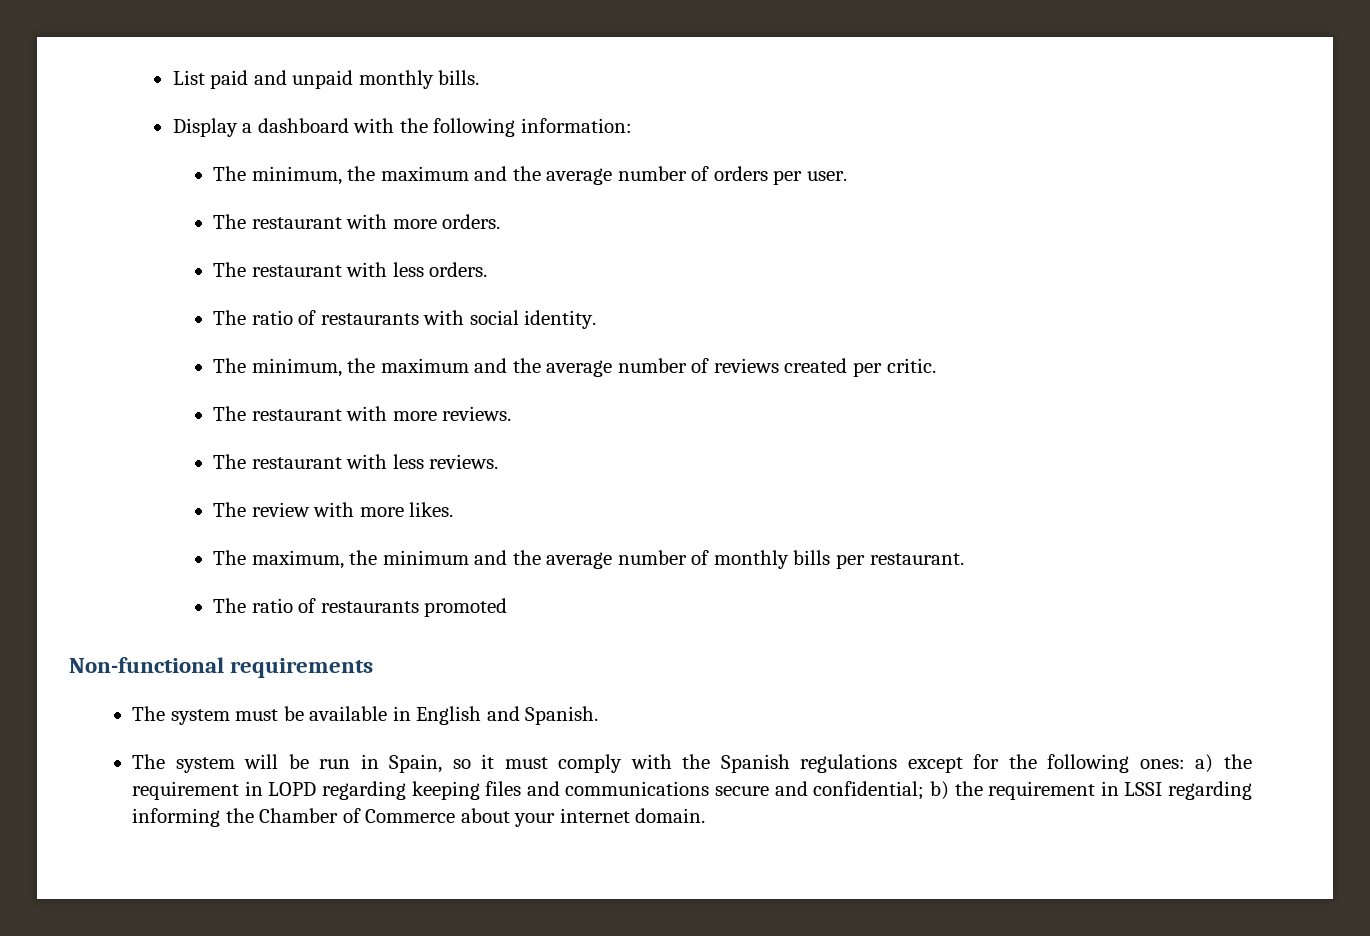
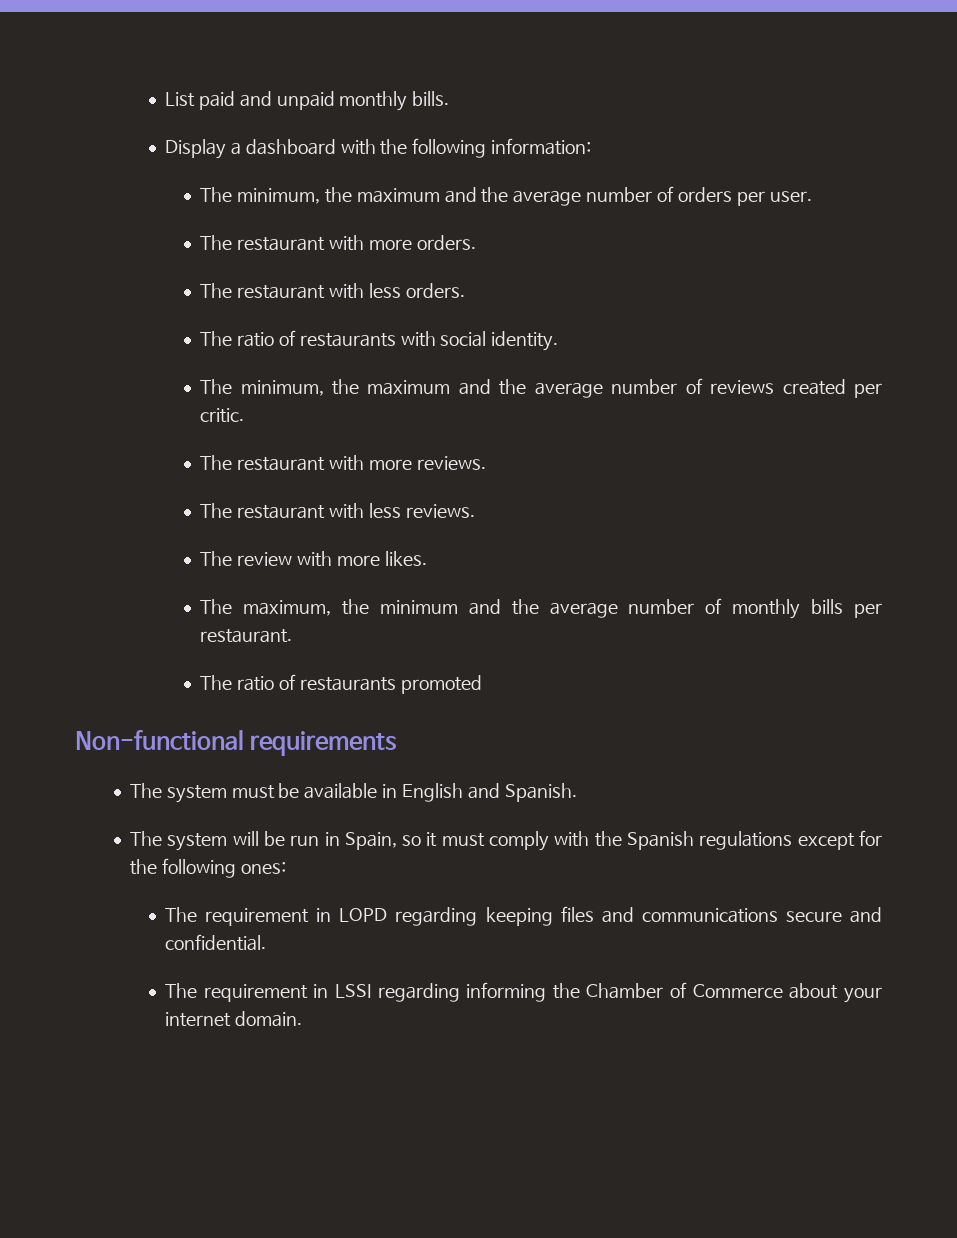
[1195,754,1253,773] a) the -> [165,907,198,922] // The
[813,781,983,800] confidential; b) the -> [165,934,267,951] [165,983,198,998] confidential. // The

